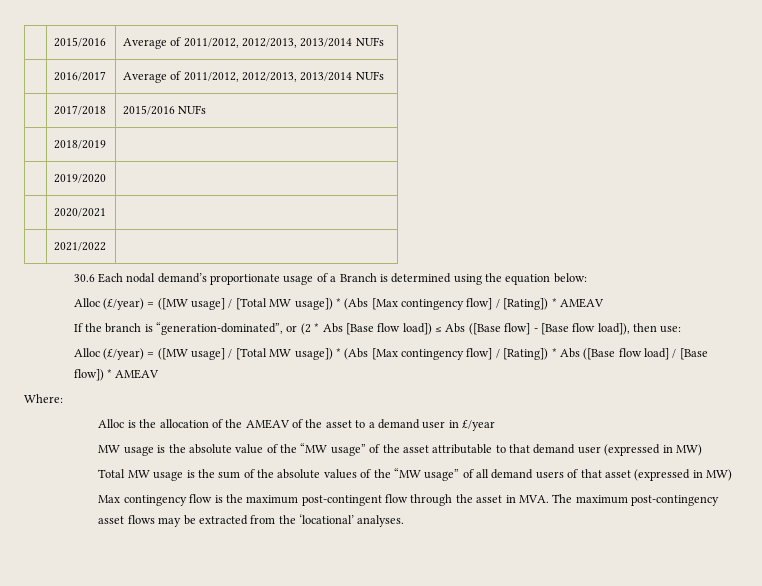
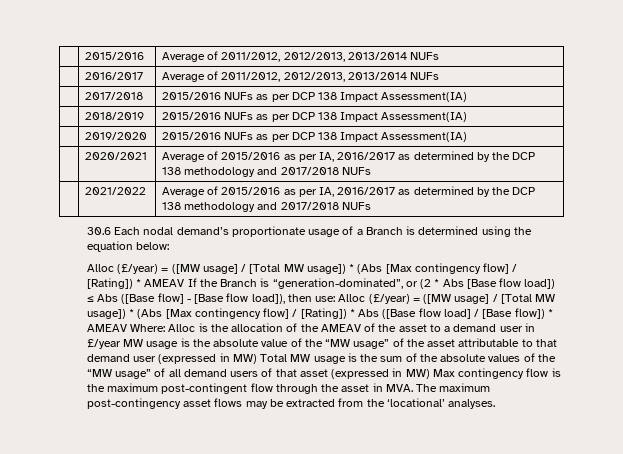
[53,140,106,149] [53,174,106,183] [53,208,106,217] [53,242,106,251] // | 2018/2019 | // | 2019/2020 | // | 2020/2021 | // | 2021/2022 | -> [256,92,468,102] [84,112,144,120] [161,112,468,122] [84,132,147,140] [161,132,468,142] [84,152,147,160] [161,151,536,162] [161,167,371,177] [84,187,146,195] [161,186,536,197] [161,202,371,212] as per DCP 138 Impact Assessment(IA) // | 2018/2019 | 2015/2016 NUFs as per DCP 138 Impact Assessment(IA) // | 2019/2020 | 2015/2016 NUFs as per DCP 138 Impact Assessment(IA) // | 2020/2021 | Average of 2015/2016 as per IA, 2016/2017 as determined by the DCP 138 methodology and 2017/2018 NUFs // | 2021/2022 | Average of 2015/2016 as per IA, 2016/2017 as determined by the DCP 138 methodology and 2017/2018 NUFs
(604, 303) // -> (185, 283) none
[105,323,142,333] branch -> [220,279,258,287] Branch
(682, 329) // -> (336, 299) none
(160, 374) // -> (127, 328) none
(63, 398) // -> (166, 328) none
(496, 425) // -> (121, 344) none
(702, 450) // -> (257, 359) none
(733, 475) // -> (430, 374) none

